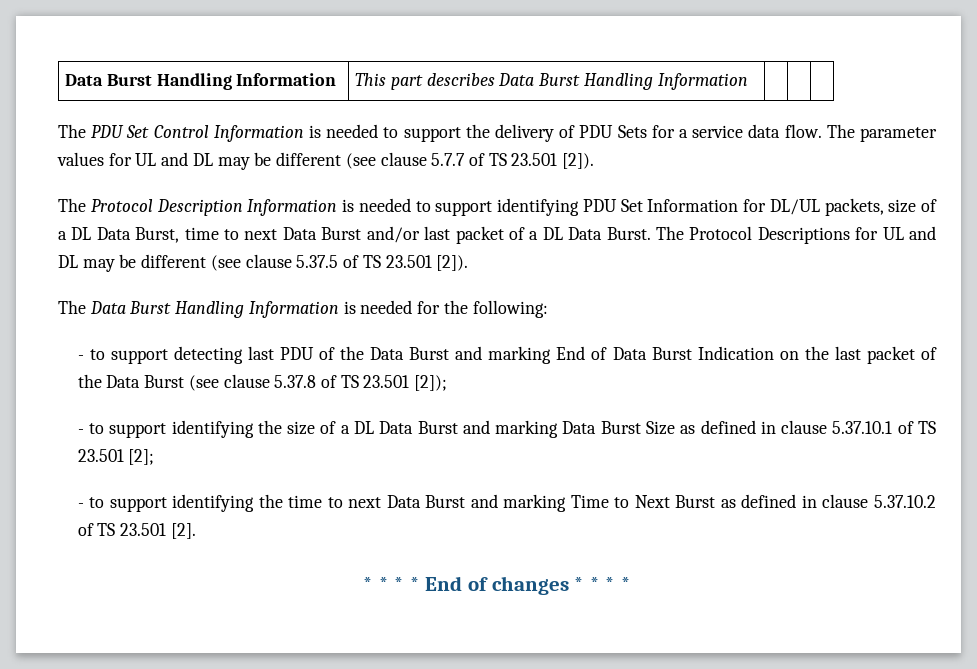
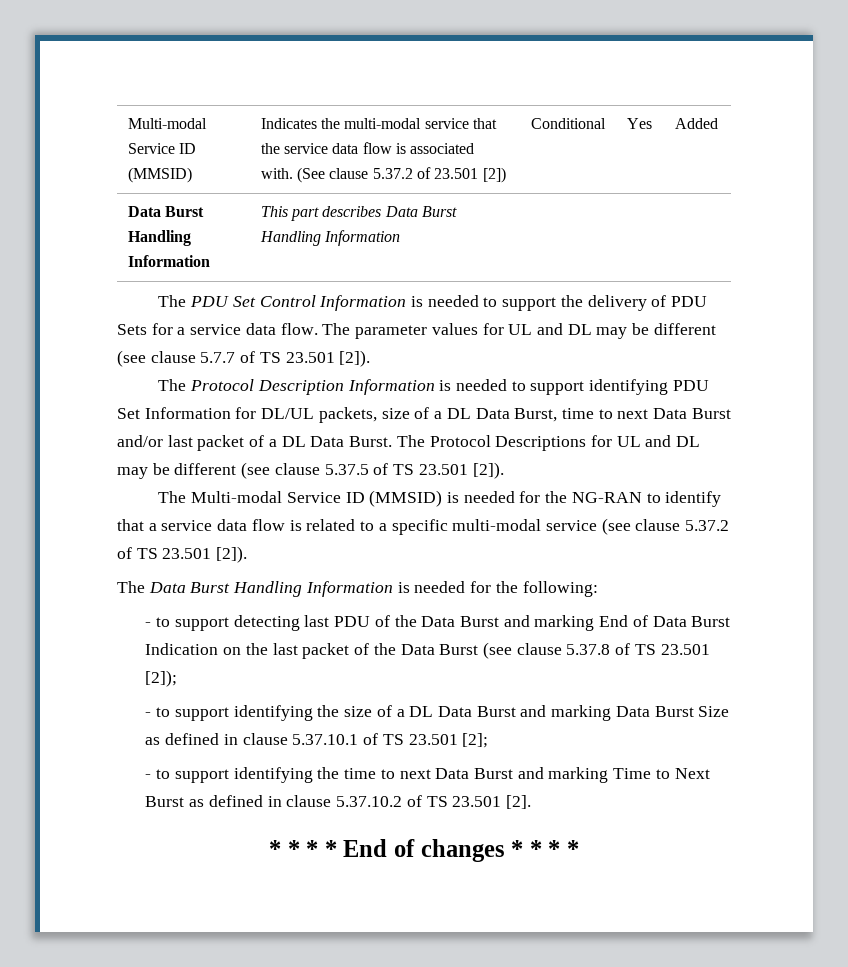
(65, 80) none -> [127,118,207,129] [127,143,197,154] [127,167,192,183] [260,118,498,129] [260,142,475,154] [260,167,506,183] [530,118,606,129] [626,118,652,129] [674,118,718,129] Multi-modal Service ID (MMSID) | Indicates the multi-modal service that the service data flow is associated with. (See clause 5.37.2 of 23.501 [2]) | Conditional | Yes | Added //
(469, 263) none -> [158,490,722,507] [117,518,730,535] [117,546,248,563] // The Multi-modal Service ID (MMSID) is needed for the NG-RAN to identify that a service data flow is related to a specific multi-modal service (see clause 5.37.2 of TS 23.501 [2]).

